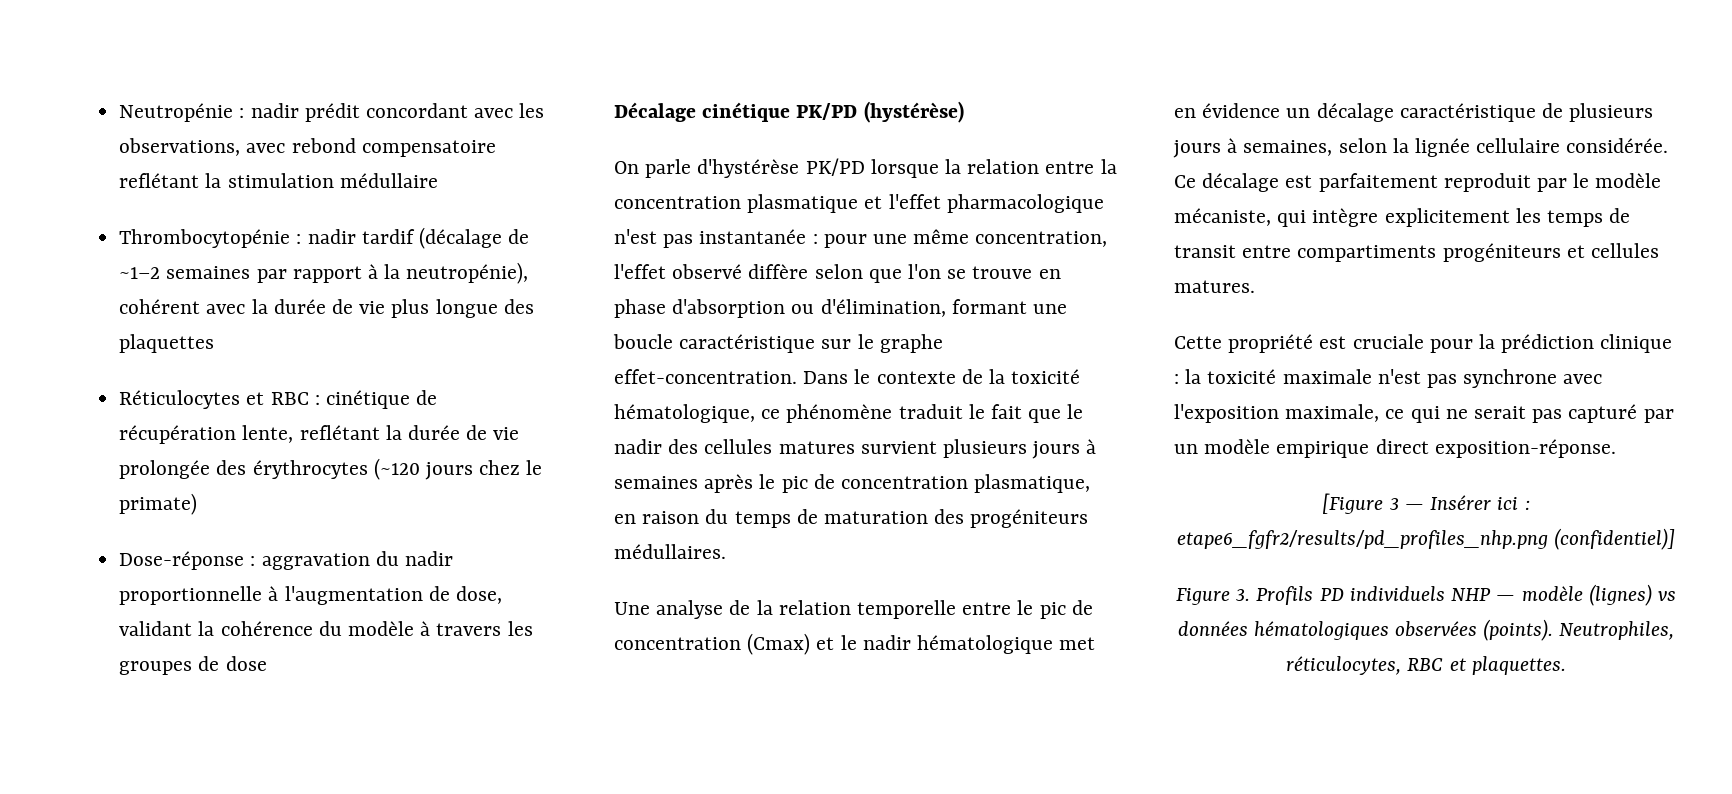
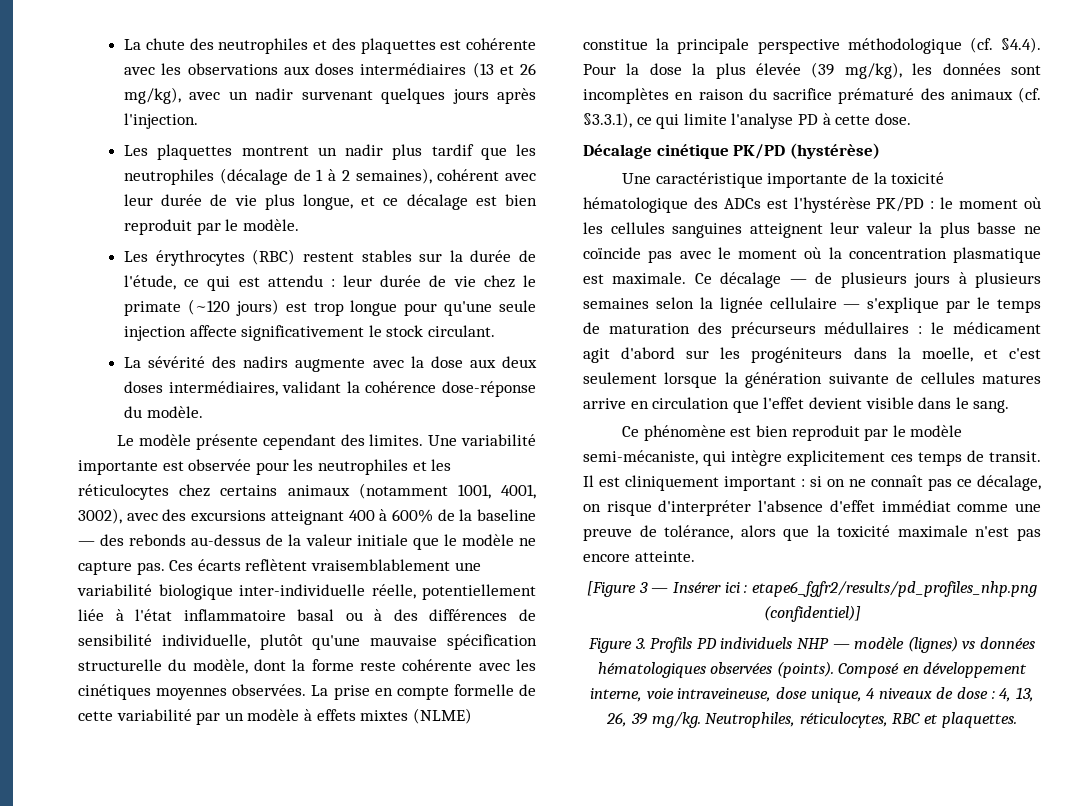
[119,103,545,122] [119,138,496,157] [119,173,438,188] [119,227,530,249] [119,262,529,284] Neutropénie : nadir prédit concordant avec les observations, avec rebond compensatoire reflétant la stimulation médullaire // Thrombocytopénie : nadir tardif (décalage de ~1–2 semaines par rapport à la neutropénie), -> [124,38,536,54] [124,62,536,78] [124,87,536,104] [124,113,199,129] [124,144,536,160] [124,168,432,185] La chute des neutrophiles et des plaquettes est cohérente avec les observations aux doses intermédiaires (13 et 26 mg/kg), avec un nadir survenant quelques jours après l'injection. // Les plaquettes montrent un nadir plus tardif que les neutrophiles (décalage de 1 à 2 semaines),
[251,299,268,314] la -> [124,194,154,206] leur
[435,299,534,318] [119,334,215,353] [119,390,438,409] [119,425,520,444] [119,458,543,480] [119,493,198,515] [119,551,454,570] [119,586,503,605] [119,621,533,636] [119,656,267,675] [614,101,964,123] [614,158,1117,178] [614,194,1104,213] [614,229,1108,248] [614,264,1061,283] [614,299,1068,318] [613,334,943,353] [614,369,1081,384] [614,404,1084,423] [614,439,1097,459] [614,474,1091,493] [614,509,1089,528] [614,544,726,559] [614,600,1093,619] [614,633,1096,655] [1174,103,1654,122] [1173,138,1669,158] [1174,173,1438,192] longue des plaquettes // Réticulocytes et RBC : cinétique de récupération lente, reflétant la durée de vie prolongée des érythrocytes (~120 jours chez le primate) // Dose-réponse : aggravation du nadir proportionnelle à l'augmentation de dose, validant la cohérence du modèle à travers les groupes de dose // Décalage cinétique PK/PD (hystérèse) // On parle d'hystérèse PK/PD lorsque la relation entre la concentration plasmatique et l'effet pharmacologique n'est pas instantanée : pour une même concentration, l'effet observé diffère selon que l'on se trouve en phase d'absorption ou d'élimination, formant une boucle caractéristique sur le graphe effet-concentration. Dans le contexte de la toxicité hématologique, ce phénomène traduit le fait que le nadir des cellules matures survient plusieurs jours à semaines après le pic de concentration plasmatique, en raison du temps de maturation des progéniteurs médullaires. // Une analyse de la relation temporelle entre le pic de concentration (Cmax) et le nadir hématologique met en évidence un décalage caractéristique de plusieurs jours à semaines, selon la lignée cellulaire considérée. Ce décalage est parfaitement -> [303,194,537,210] [124,219,299,235] [124,249,536,266] [124,275,536,291] [124,299,536,316] [124,325,496,341] [124,356,537,372] [124,381,536,397] [124,406,203,418] [117,434,536,450] [78,459,452,475] [78,483,536,500] [78,508,536,525] [78,534,536,550] [78,559,481,575] [77,584,536,600] [78,609,536,621] [78,634,537,650] [78,659,536,674] [78,684,536,700] [78,708,472,725] [583,37,1041,54] [583,62,1041,79] [583,87,1041,104] [583,112,911,129] [583,143,880,159] [622,172,945,188] [583,197,1041,213] [583,222,1041,238] [583,247,1041,263] [583,272,1041,288] [583,297,1041,313] [583,322,1041,338] [583,347,1041,363] [583,372,1041,388] [583,397,1010,413] [622,425,788,441] longue, et ce décalage est bien reproduit par le modèle. // Les érythrocytes (RBC) restent stables sur la durée de l'étude, ce qui est attendu : leur durée de vie chez le primate (~120 jours) est trop longue pour qu'une seule injection affecte significativement le stock circulant. // La sévérité des nadirs augmente avec la dose aux deux doses intermédiaires, validant la cohérence dose-réponse du modèle. // Le modèle présente cependant des limites. Une variabilité importante est observée pour les neutrophiles et les réticulocytes chez certains animaux (notamment 1001, 4001, 3002), avec des excursions atteignant 400 à 600% de la baseline — des rebonds au-dessus de la valeur initiale que le modèle ne capture pas. Ces écarts reflètent vraisemblablement une variabilité biologique inter-individuelle réelle, potentiellement liée à l'état inflammatoire basal ou à des différences de sensibilité individuelle, plutôt qu'une mauvaise spécification structurelle du modèle, dont la forme reste cohérente avec les cinétiques moyennes observées. La prise en compte formelle de cette variabilité par un modèle à effets mixtes (NLME) constitue la principale perspective méthodologique (cf. §4.4). Pour la dose la plus élevée (39 mg/kg), les données sont incomplètes en raison du sacrifice prématuré des animaux (cf. §3.3.1), ce qui limite l'analyse PD à cette dose. // Décalage cinétique PK/PD (hystérèse) // Une caractéristique importante de la toxicité hématologique des ADCs est l'hystérèse PK/PD : le moment où les cellules sanguines atteignent leur valeur la plus basse ne coïncide pas avec le moment où la concentration plasmatique est maximale. Ce décalage — de plusieurs jours à plusieurs semaines selon la lignée cellulaire — s'explique par le temps de maturation des précurseurs médullaires : le médicament agit d'abord sur les progéniteurs dans la moelle, et c'est seulement lorsque la génération suivante de cellules matures arrive en circulation que l'effet devient visible dans le sang. // Ce phénomène est bien
[1174,208,1271,226] mécaniste, -> [583,450,698,465] semi-mécaniste,
[1515,208,1631,227] [1174,243,1660,262] [1174,280,1255,293] [1174,334,1673,353] [1174,374,1179,384] les temps de transit entre compartiments progéniteurs et cellules matures. // Cette propriété est cruciale pour la prédiction clinique : -> [890,450,1041,466] [583,475,1041,491] [583,500,1041,516] [583,525,810,541] ces temps de transit. Il est cliniquement important : si on ne connaît pas ce décalage, on risque d'interpréter l'absence d'effet immédiat comme une preuve de tolérance, alors que
[1463,369,1603,388] [1174,404,1674,423] [1174,439,1616,458] synchrone avec l'exposition maximale, ce qui ne serait pas capturé par un modèle empirique direct exposition-réponse. -> [583,551,695,562] encore atteinte.
(1554, 630) none -> [838,662,1028,678] [590,687,1034,703] [606,712,701,728] Composé en développement interne, voie intraveineuse, dose unique, 4 niveaux de dose : 4, 13, 26, 39 mg/kg.

